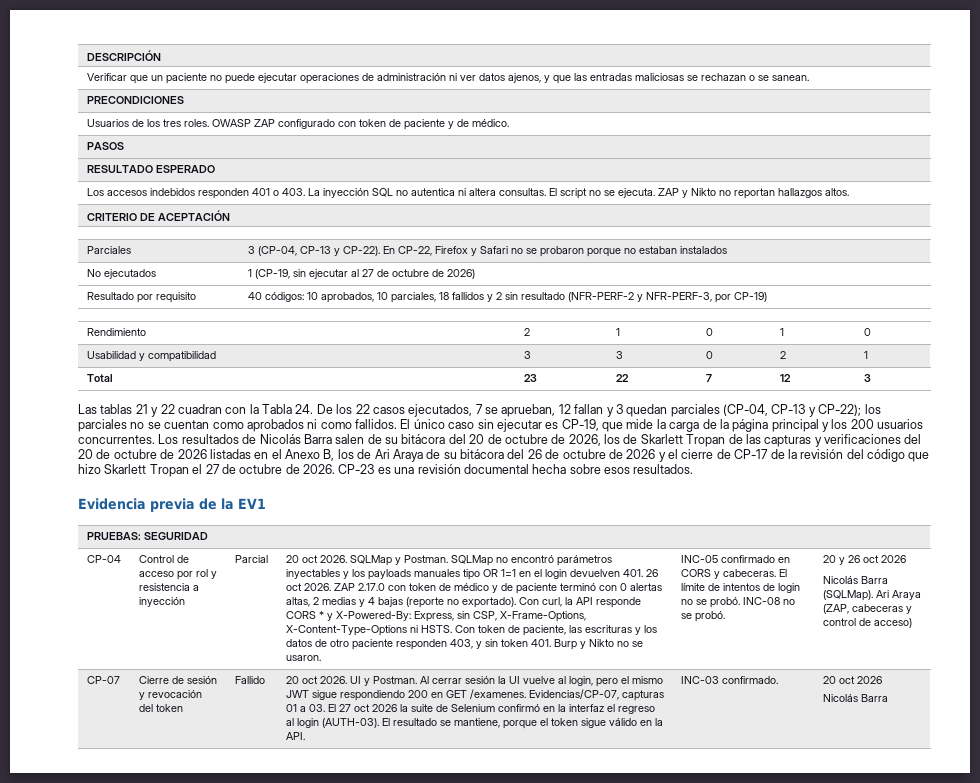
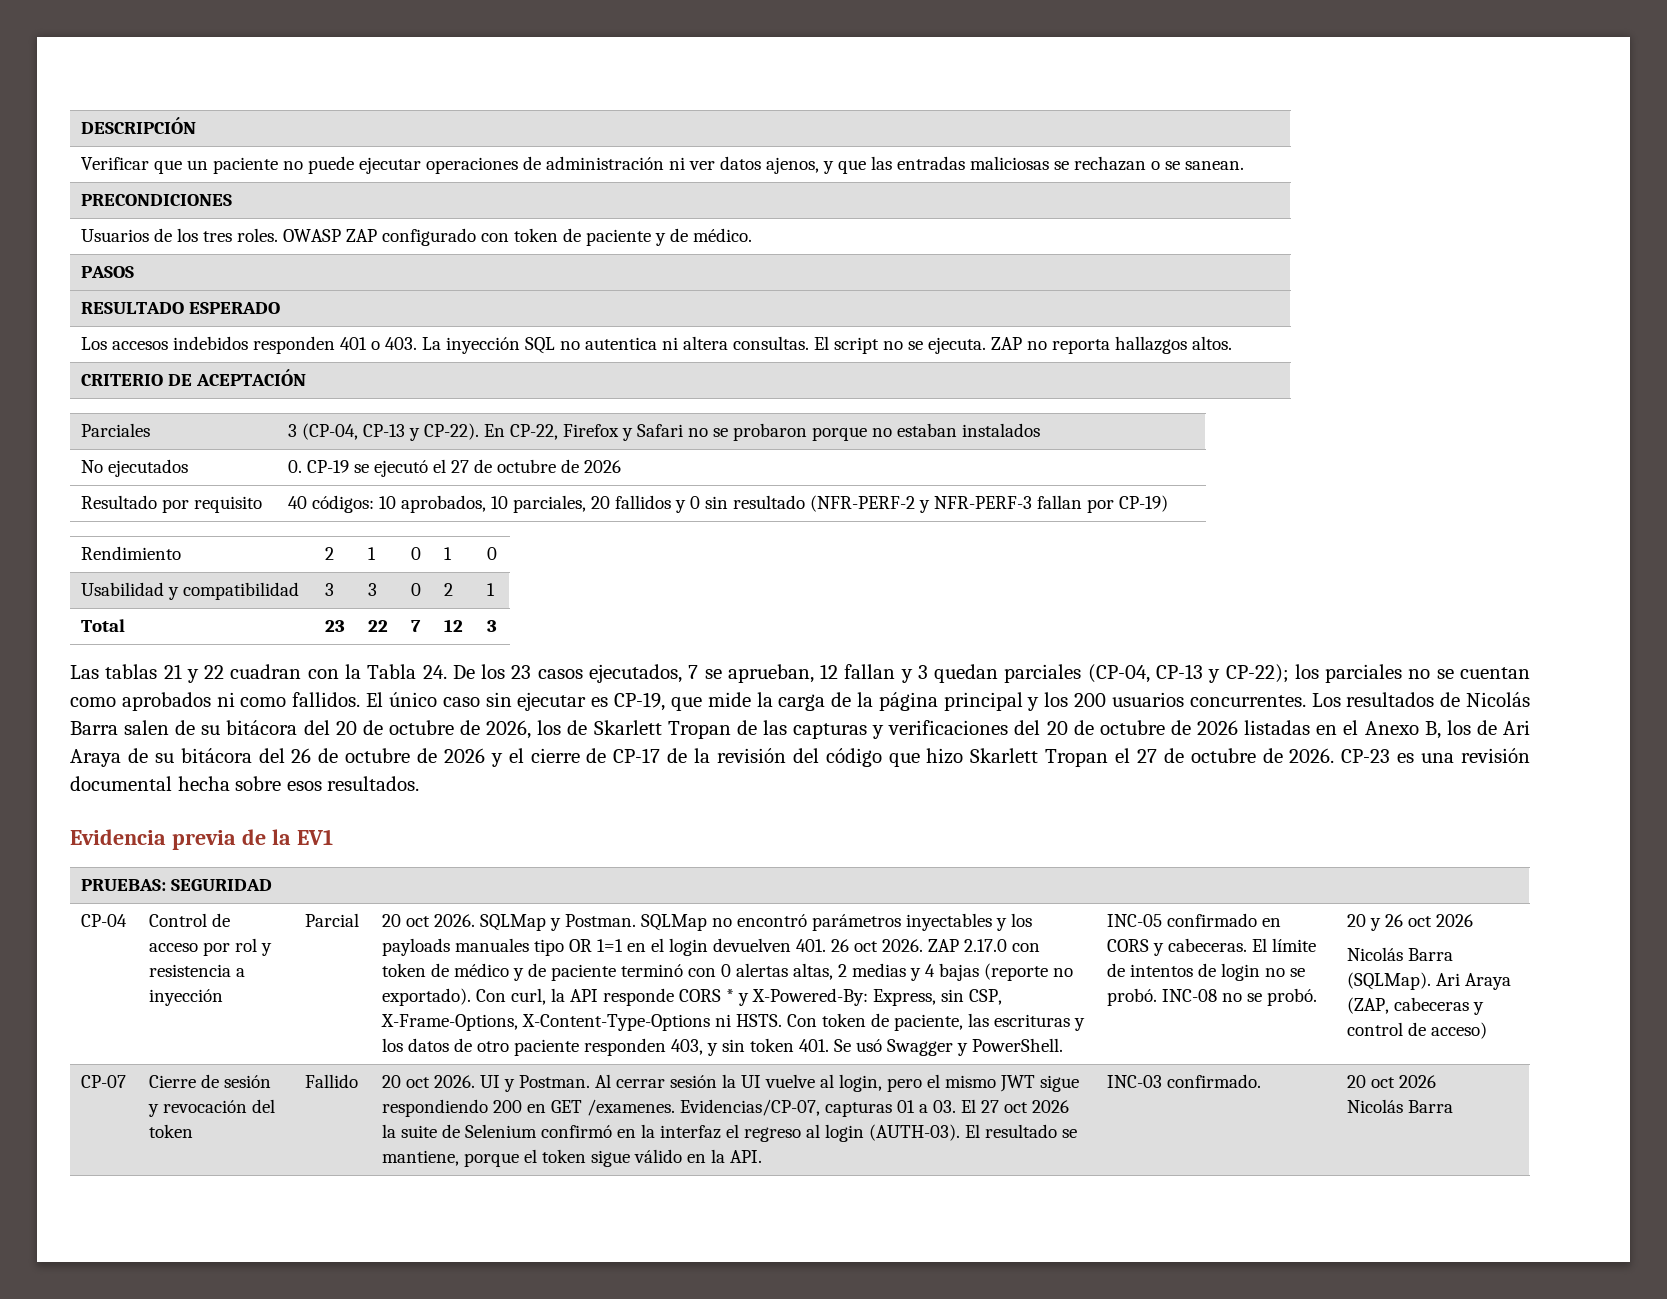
[681,188,775,199] y Nikto no reportan -> [1027,339,1111,354] no reporta
[247,269,475,279] 1 (CP-19, sin ejecutar al 27 de octubre de 2026) -> [288,459,622,477] 0. CP-19 se ejecutó el 27 de octubre de 2026
[438,292,449,300] 18 -> [591,496,611,509] 20
[495,292,502,300] 2 -> [690,496,701,509] 0
[645,292,712,302] NFR-PERF-3, -> [934,495,1083,509] NFR-PERF-3 fallan
[355,404,370,414] 22 -> [511,665,532,679] 23
[553,639,643,650] [285,655,321,661] Burp y Nikto no se usaron. -> [834,1038,1064,1056] Se usó Swagger y PowerShell.

